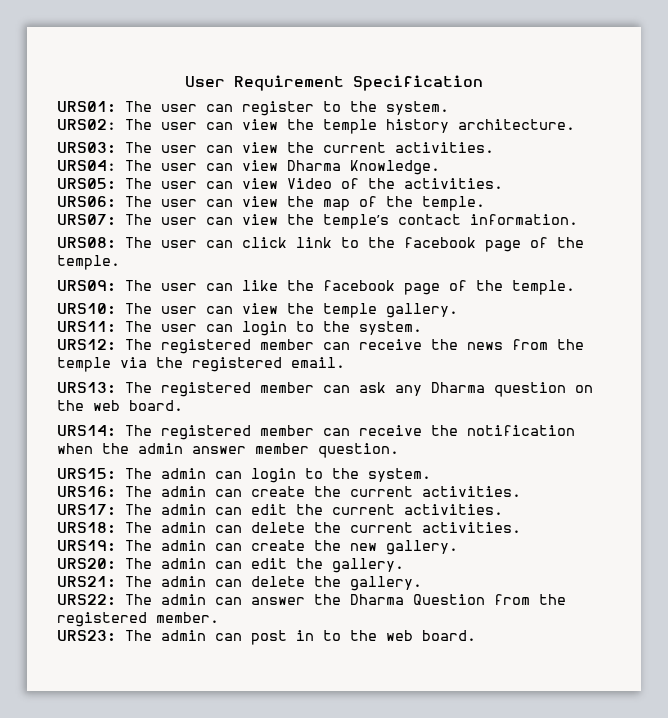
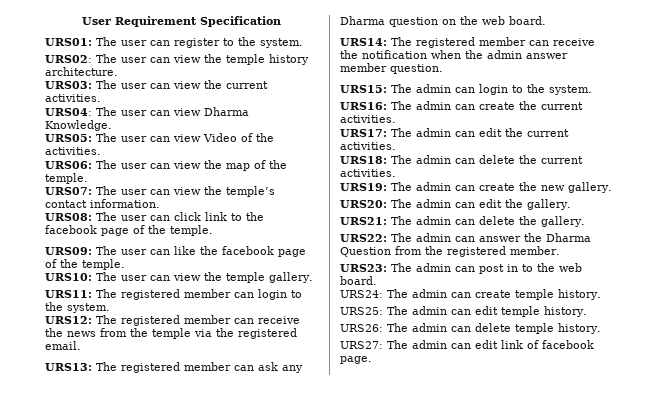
[161,324,197,332] user -> [121,289,231,300] registered member
(476, 635) none -> [340,289,601,300] [340,306,587,317] [340,323,601,334] [340,340,594,349] [340,356,372,364] // URS24: The admin can create temple history. // URS25: The admin can edit temple history. // URS26: The admin can delete temple history. // URS27: The admin can edit link of facebook page.

